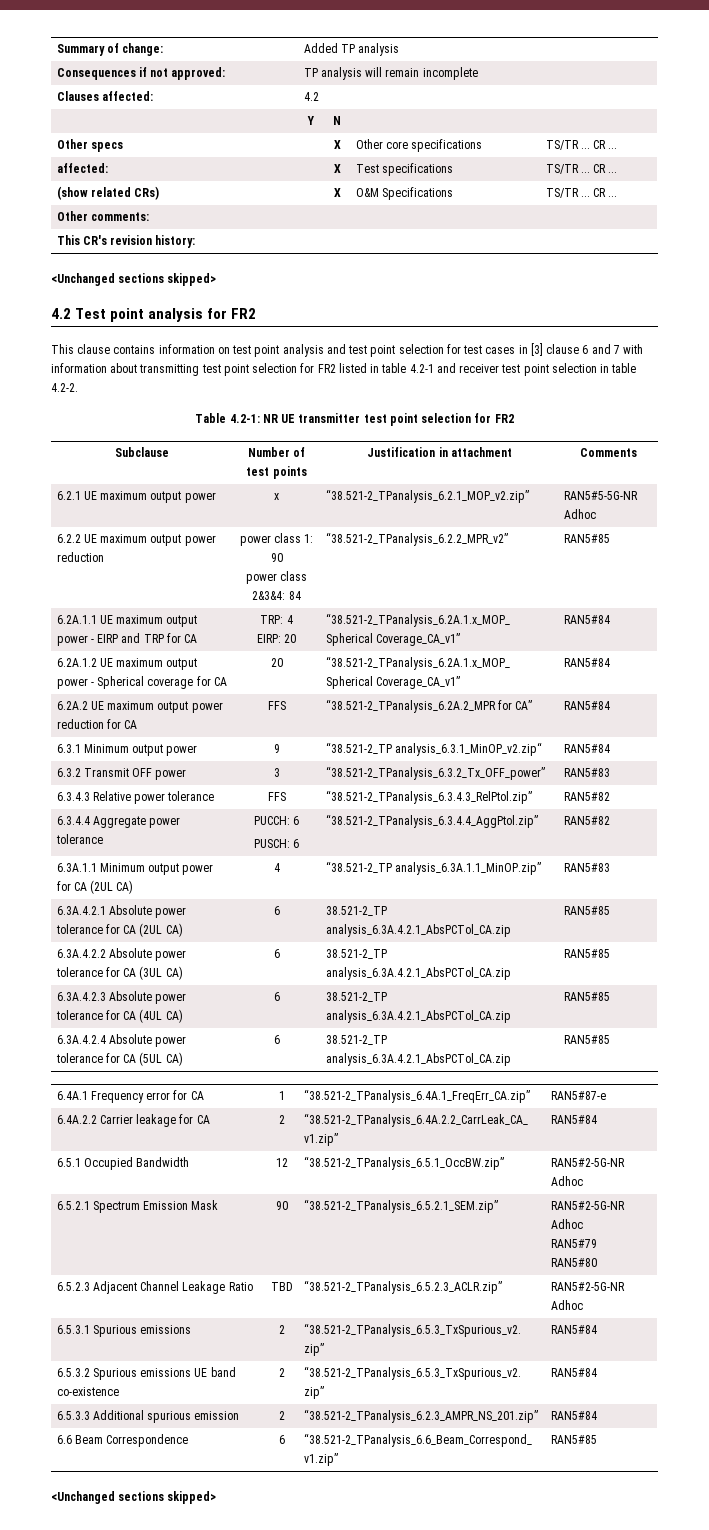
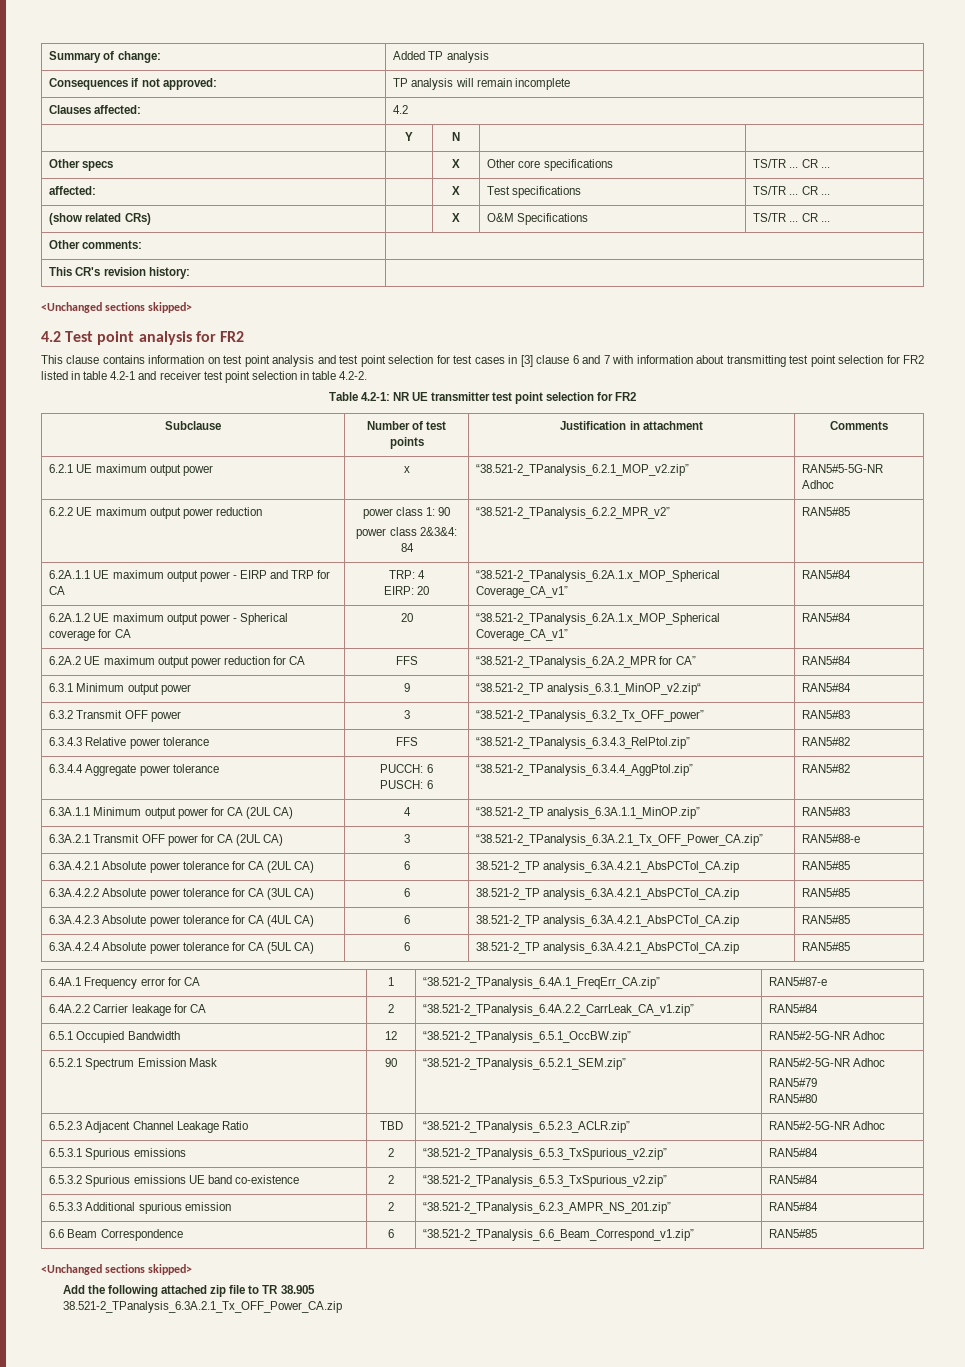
(610, 867) none -> [49,834,284,846] [403,834,410,843] [476,834,764,846] [802,834,861,843] // 6.3A.2.1 Transmit OFF power for CA (2UL CA) | 3 | “38.521-2_TPanalysis_6.3A.2.1_Tx_OFF_Power_CA.zip” | RAN5#88-e
(217, 1497) none -> [62,1285,315,1297] [62,1301,342,1313] // Add the following attached zip file to TR 38.905 // 38.521-2_TPanalysis_6.3A.2.1_Tx_OFF_Power_CA.zip

